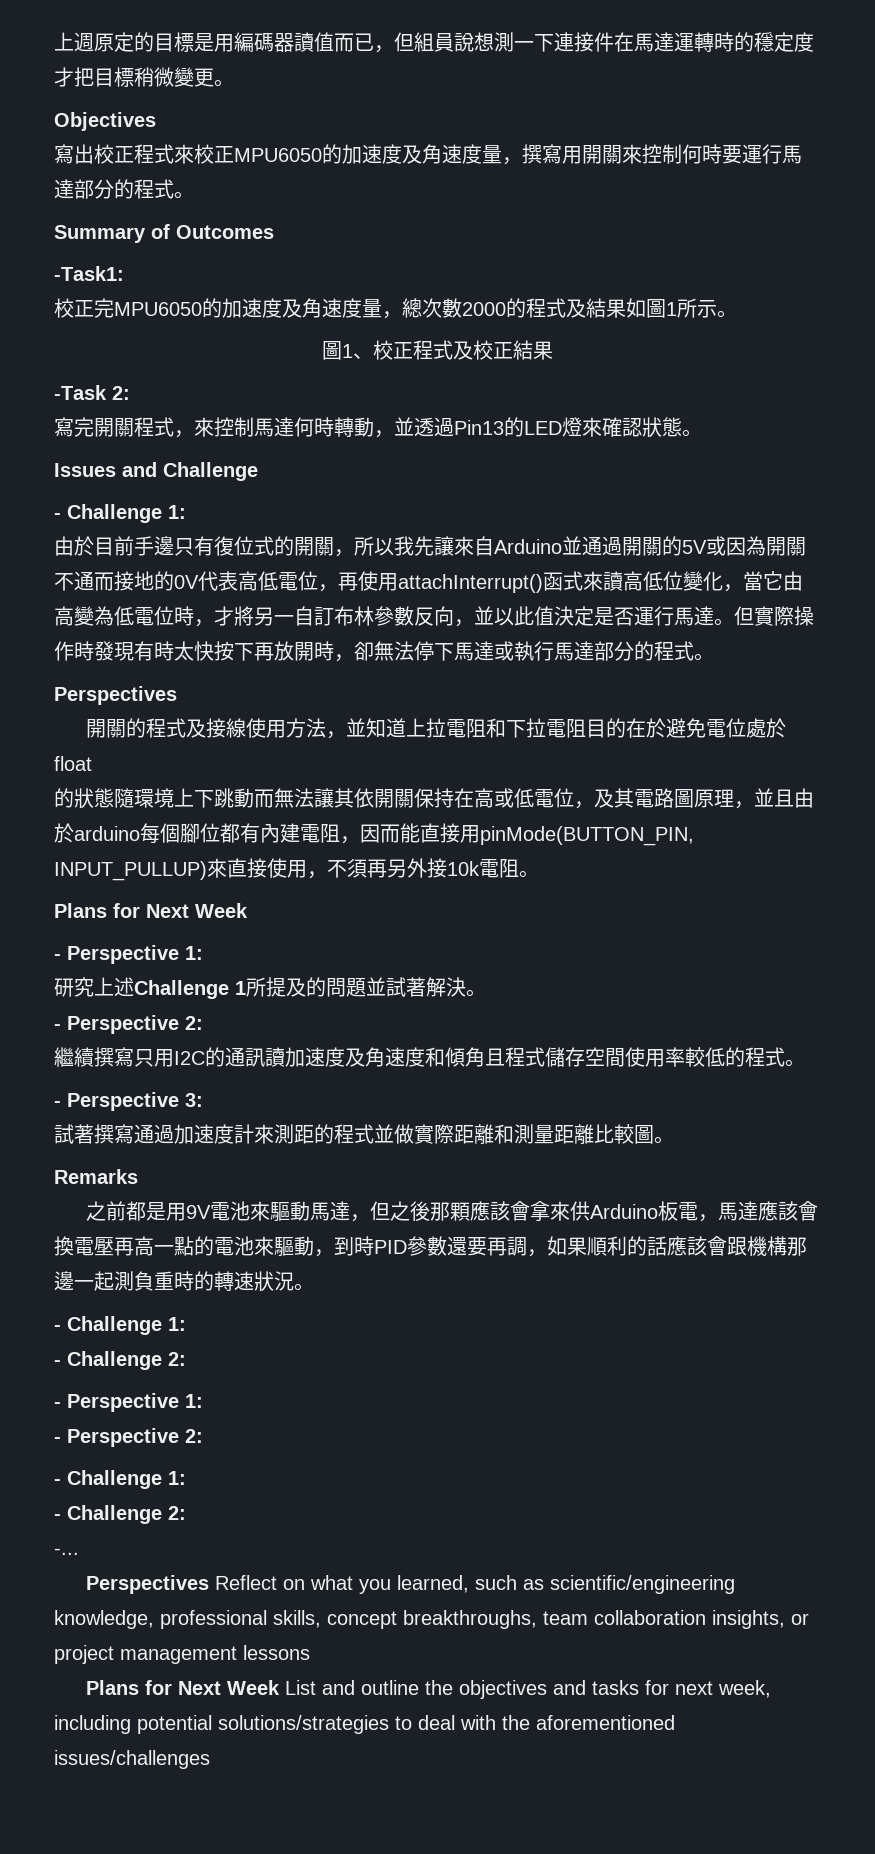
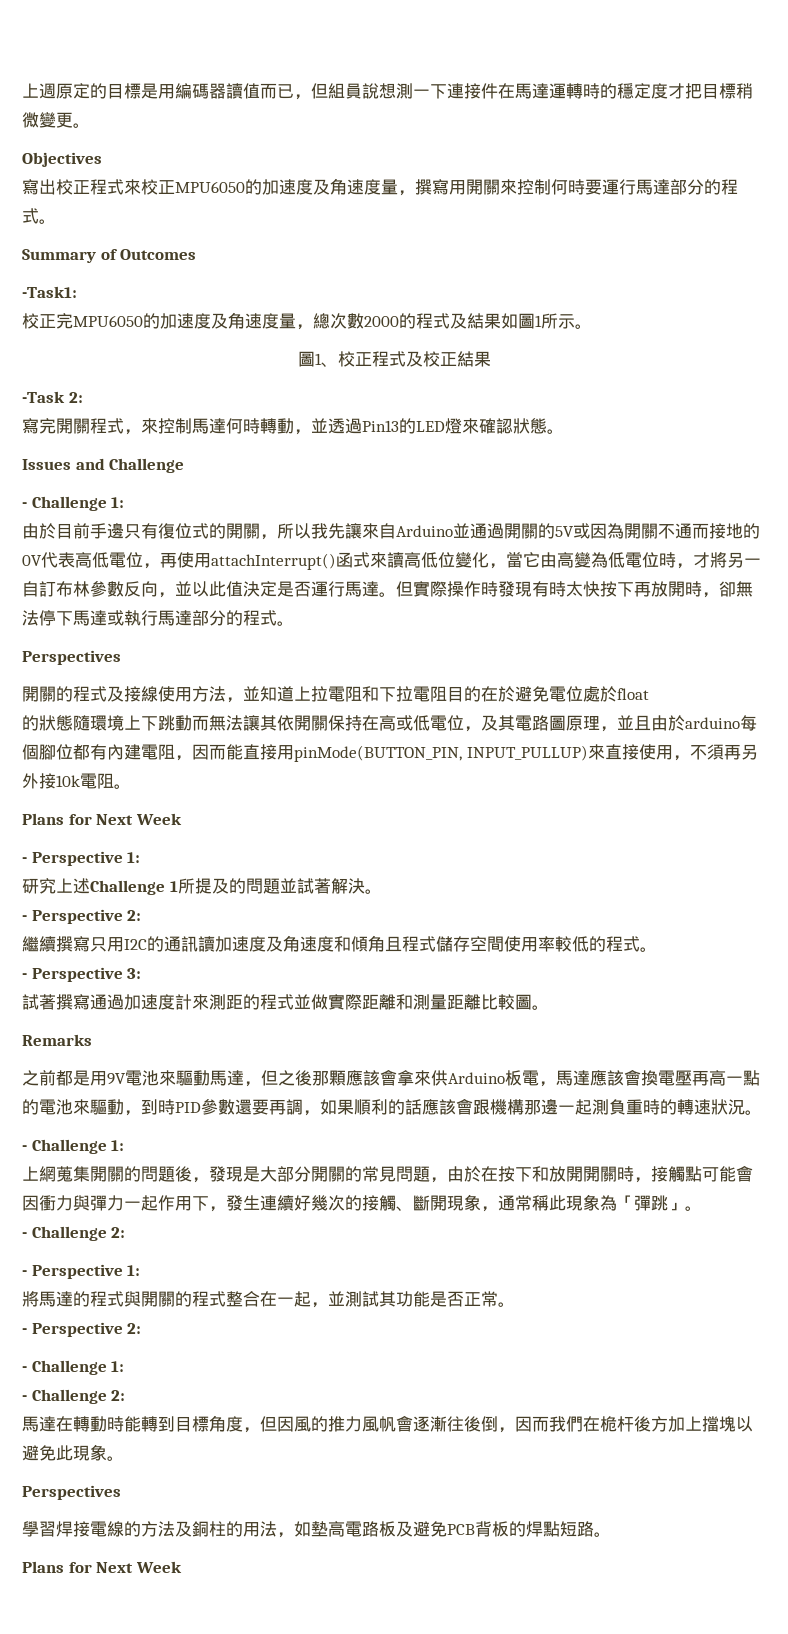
(186, 1324) none -> [22,1165,753,1183] [22,1194,702,1212] // 上網蒐集開關的問題後，發現是大部分開關的常見問題，由於在按下和放開開關時，接觸點可能會因衝力與彈力一起作用下，發生連續好幾次的接觸、斷開現象，通常稱此現象為「彈跳」。
(203, 1401) none -> [22,1291,515,1308] // 將馬達的程式與開關的程式整合在一起，並測試其功能是否正常。
[54,1548,79,1555] [85,1575,735,1594] [54,1610,809,1629] [54,1645,310,1664] [85,1680,771,1699] [54,1715,675,1734] [54,1750,210,1769] -... // Perspectives Reflect on what you learned, such as scientific/engineering knowledge, professional skills, concept breakthroughs, team collaboration insights, or project management lessons // Plans for Next Week List and outline the objectives and tasks for next week, including potential solutions/strategies to deal with the aforementioned issues/challenges -> [22,1415,753,1433] [22,1444,124,1461] [22,1485,121,1500] [22,1521,611,1538] [22,1561,182,1573] 馬達在轉動時能轉到目標角度，但因風的推力風帆會逐漸往後倒，因而我們在桅杆後方加上擋塊以避免此現象。 // Perspectives // 學習焊接電線的方法及銅柱的用法，如墊高電路板及避免PCB背板的焊點短路。 // Plans for Next Week

